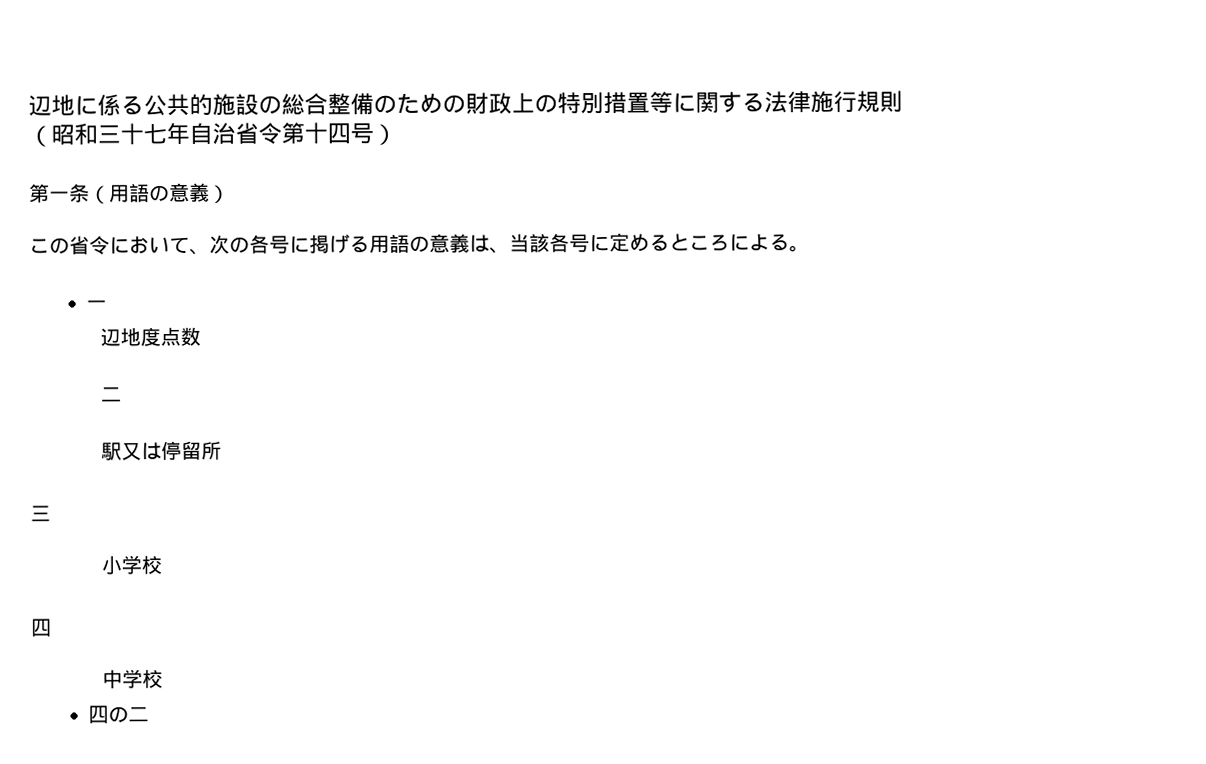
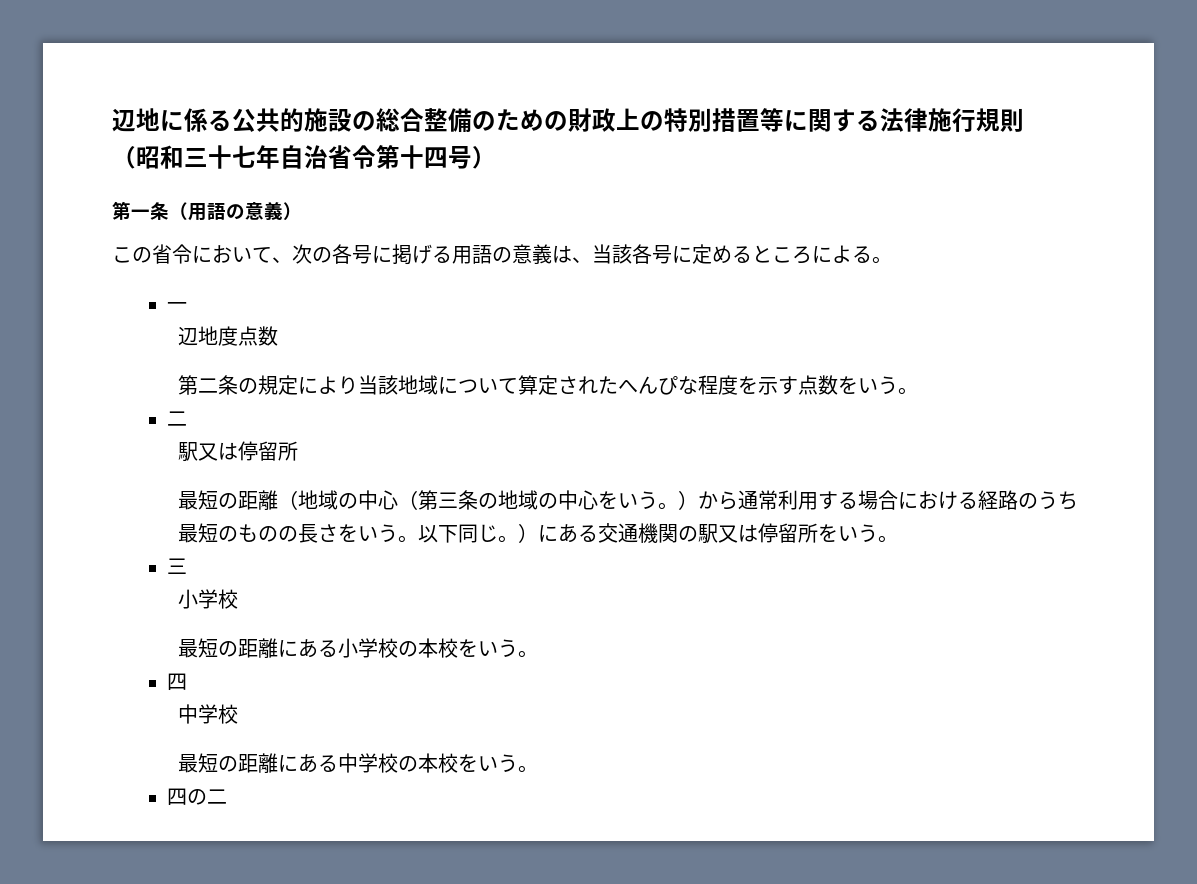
[100,387,122,402] [100,440,222,461] [30,505,51,522] [100,555,162,575] [31,618,52,637] [101,669,163,689] 二 // 駅又は停留所 // 三 // 小学校 // 四 // 中学校 -> [177,375,918,395] [166,411,187,426] [177,441,298,462] [177,490,1078,510] [177,523,898,544] [166,558,187,574] [177,589,238,609] [177,638,538,658] [166,673,187,691] [177,704,238,724] [177,753,538,773] 第二条の規定により当該地域について算定されたへんぴな程度を示す点数をいう。 // 二 // 駅又は停留所 // 最短の距離（地域の中心（第三条の地域の中心をいう。）から通常利用する場合における経路のうち最短のものの長さをいう。以下同じ。）にある交通機関の駅又は停留所をいう。 // 三 // 小学校 // 最短の距離にある小学校の本校をいう。 // 四 // 中学校 // 最短の距離にある中学校の本校をいう。

